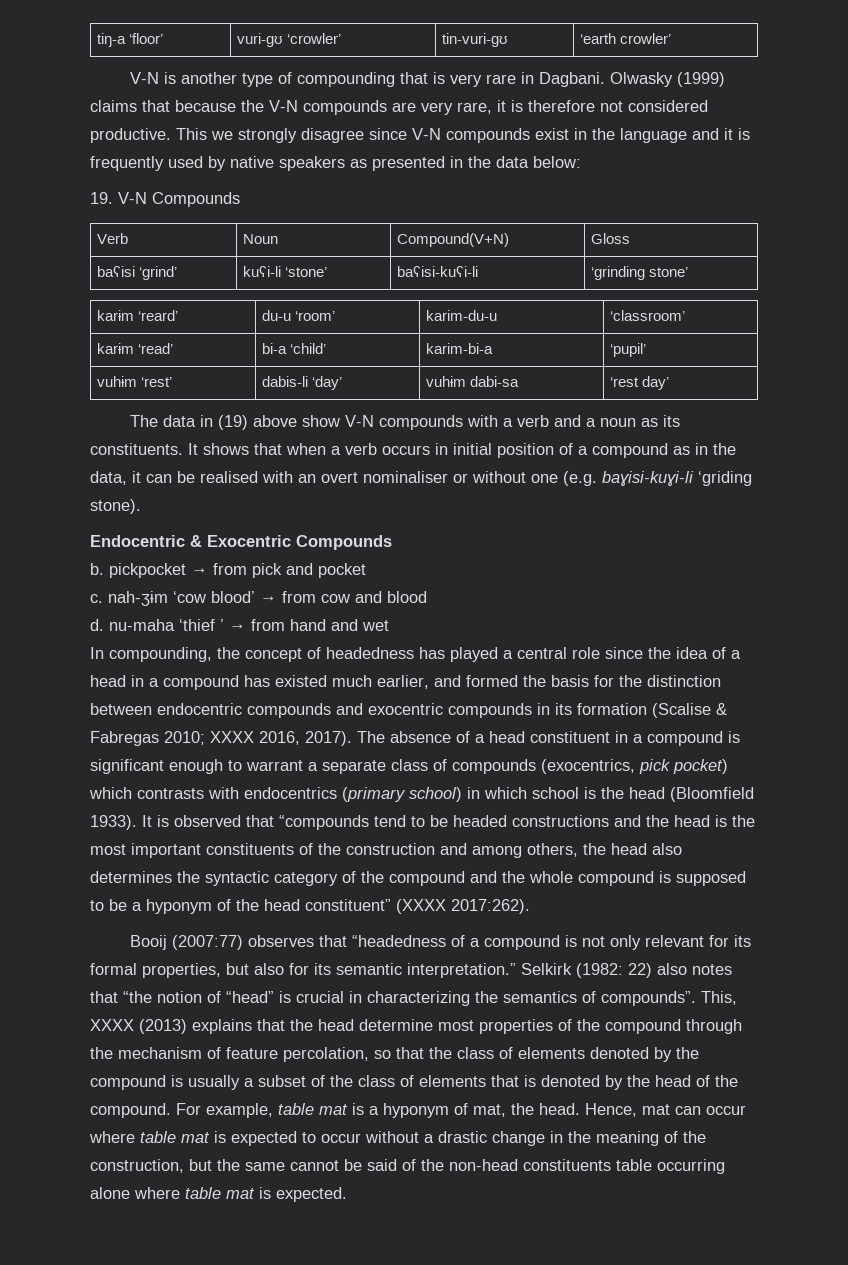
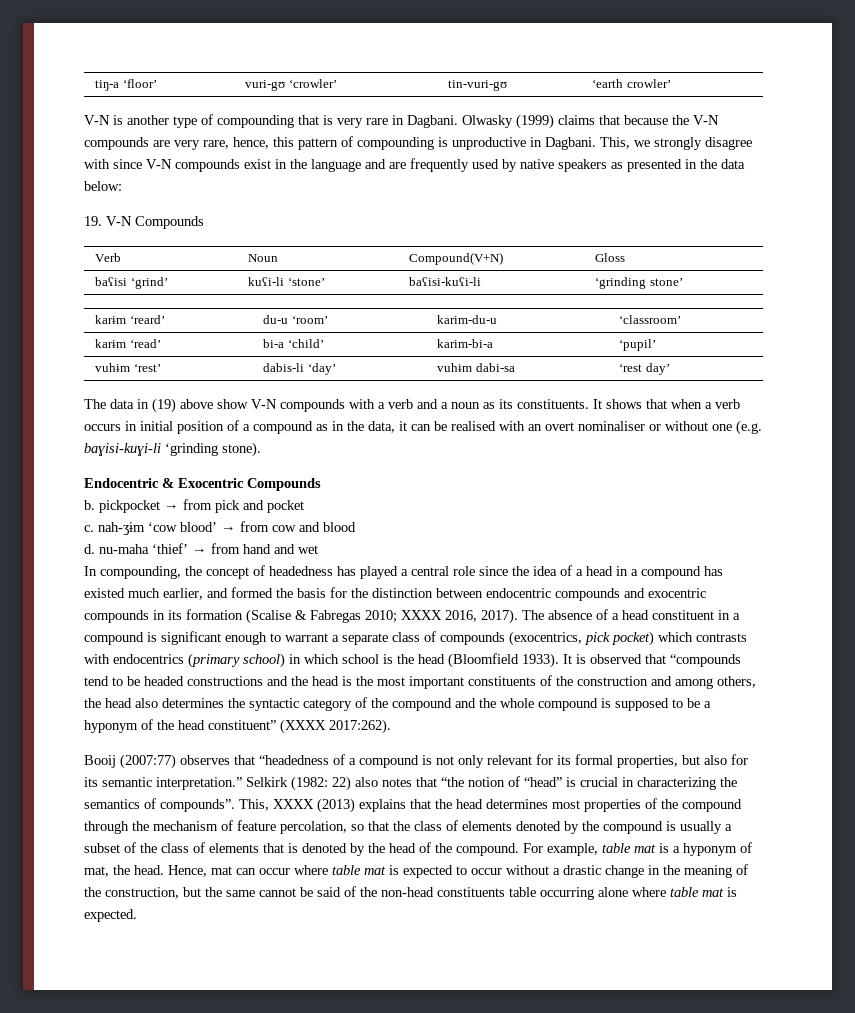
[497,100,708,112] [90,128,207,143] it is therefore not considered productive. This -> [233,136,630,150] hence, this pattern of compounding is unproductive in Dagbani. This,
(364, 135) none -> [84,159,110,169] with
[724,128,750,140] it is -> [389,162,406,169] are
[698,471,752,486] ‘griding -> [165,443,218,456] ‘grinding
[179,619,224,631] ‘thief ’ -> [152,543,188,554] ‘thief’
[359,1019,433,1031] determine -> [486,799,548,809] determines

